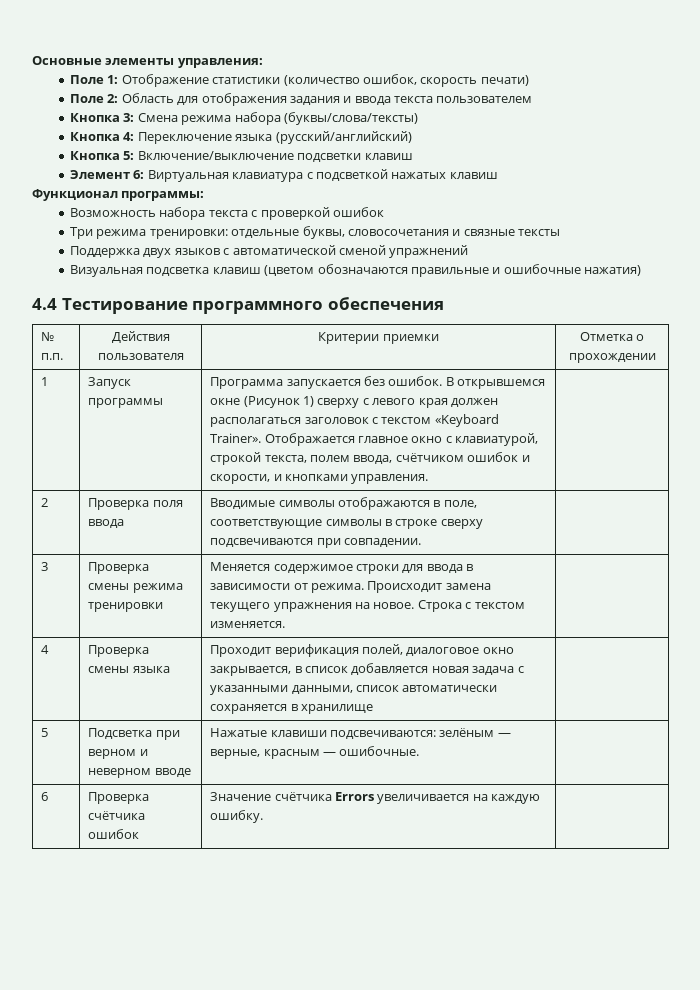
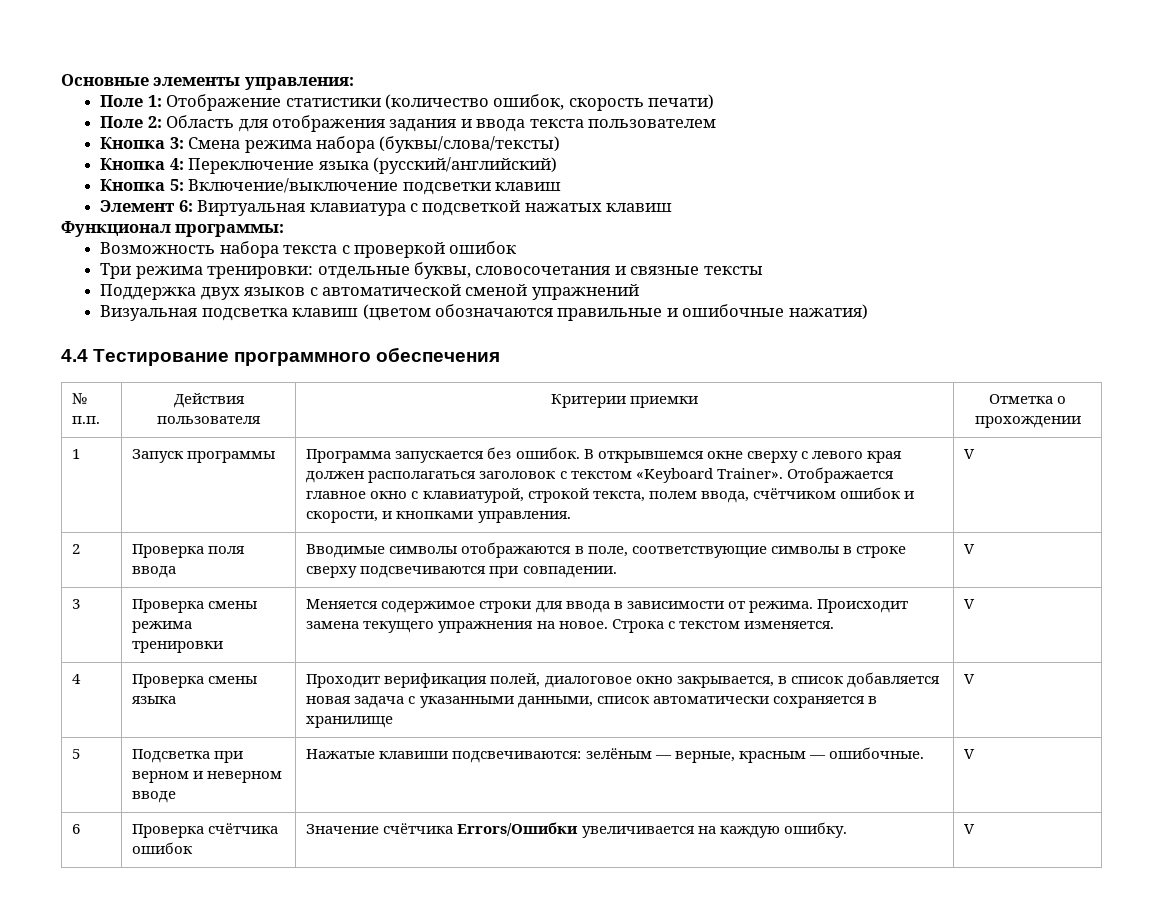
[243,396,315,408] (Рисунок 1) -> (743, 455) none
(429, 479) none -> [964,449,976,459] V
(422, 542) none -> [964,544,976,554] V
(286, 624) none -> [964,599,976,609] V
(374, 709) none -> [964,674,976,684] V
(420, 751) none -> [964,749,976,759] V
[335,792,375,801] Errors -> [457,822,579,836] Errors/Ошибки
(264, 816) none -> [964,824,976,834] V

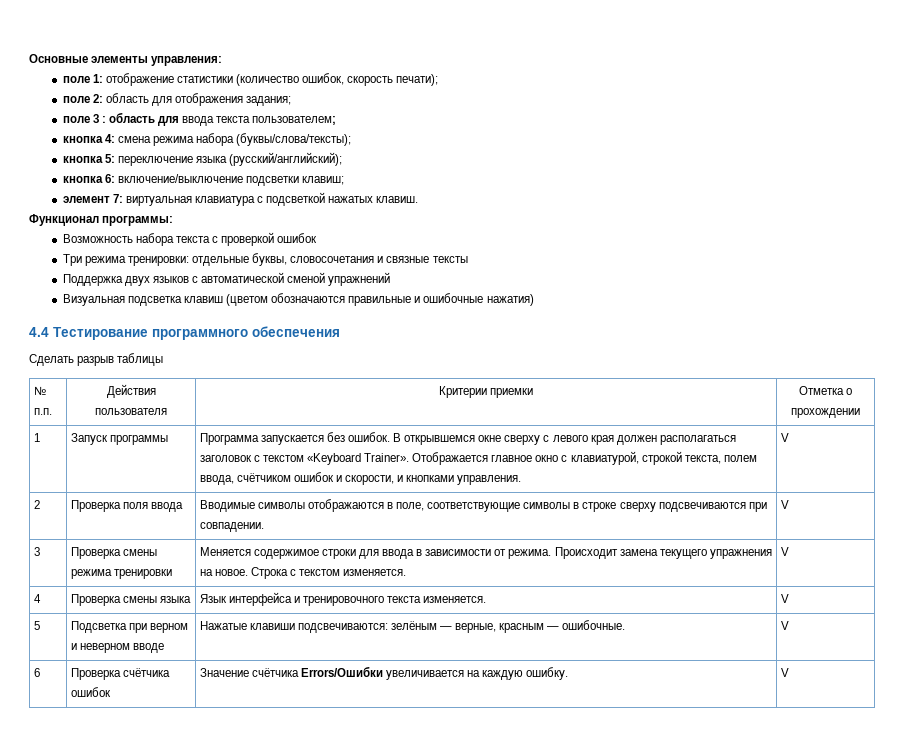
[100,94,282,111] Поле 1: Отображение -> [62,73,174,86] поле 1: отображение
[648,94,715,110] [100,115,717,132] [100,136,561,153] [100,157,557,174] [100,178,561,195] [100,200,306,216] печати) // Поле 2: Область для отображения задания и ввода текста пользователем // Кнопка 3: Смена режима набора (буквы/слова/тексты) // Кнопка 4: Переключение языка (русский/английский) // Кнопка 5: Включение/выключение подсветки клавиш // Элемент 6: Виртуальная -> [396,74,439,86] [62,93,292,106] [62,112,337,126] [62,133,352,146] [62,152,343,166] [62,174,345,186] [62,194,192,206] печати); // поле 2: область для отображения задания; // поле 3 : область для ввода текста пользователем; // кнопка 4: смена режима набора (буквы/слова/тексты); // кнопка 5: переключение языка (русский/английский); // кнопка 6: включение/выключение подсветки клавиш; // элемент 7: виртуальная
[606,203,673,212] клавиш -> [376,196,419,203] клавиш.
(501, 354) none -> [29,353,164,366] // Сделать разрыв таблицы
[306,672,940,688] [306,696,877,708] [306,716,394,728] Проходит верификация полей, диалоговое окно закрывается, в список добавляется новая задача с указанными данными, список автоматически сохраняется в хранилище -> [199,592,487,606] Язык интерфейса и тренировочного текста изменяется.

